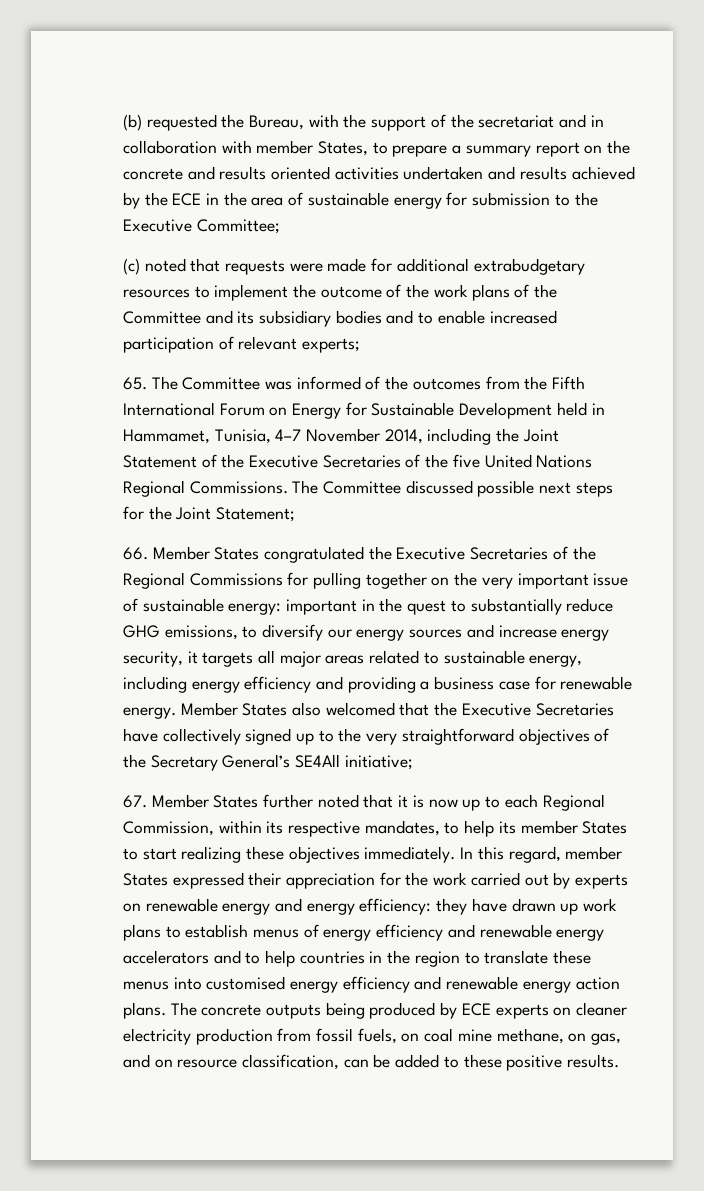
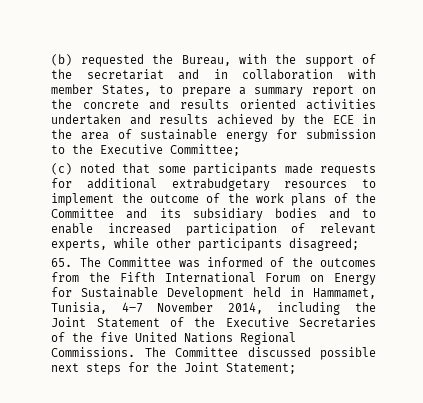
[224,258,367,275] requests were made -> [157,163,376,176] some participants made requests
[301,338,360,353] experts; -> [51,238,360,251] experts, while other participants disagreed;
[122,546,596,563] [122,572,629,589] [122,598,614,615] [122,624,610,641] [122,650,583,667] [122,676,633,693] [122,702,614,719] [122,728,610,745] [122,754,413,771] [122,794,605,811] [122,820,628,837] [122,846,623,863] [122,872,629,889] [122,898,618,915] [122,924,605,941] [122,950,592,967] [122,976,620,993] [122,1002,628,1019] [122,1028,622,1045] [122,1054,620,1071] // 66. Member States congratulated the Executive Secretaries of the Regional Commissions for pulling together on the very important issue of sustainable energy: important in the quest to substantially reduce GHG emissions, to diversify our energy sources and increase energy security, it targets all major areas related to sustainable energy, including energy efficiency and providing a business case for renewable energy. Member States also welcomed that the Executive Secretaries have collectively signed up to the very straightforward objectives of the Secretary General’s SE4All initiative; // 67. Member States further noted that it is now up to each Regional Commission, within its respective mandates, to help its member States to start realizing these objectives immediately. In this regard, member States expressed their appreciation for the work carried out by experts on renewable energy and energy efficiency: they have drawn up work plans to establish menus of energy efficiency and renewable energy accelerators and to help countries in the region to translate these menus into customised energy efficiency and renewable energy action plans. The concrete outputs being produced by ECE experts on cleaner electricity production from fossil fuels, on coal mine methane, on gas, and on resource classification, can be added to these positive results. -> (297, 368) none

